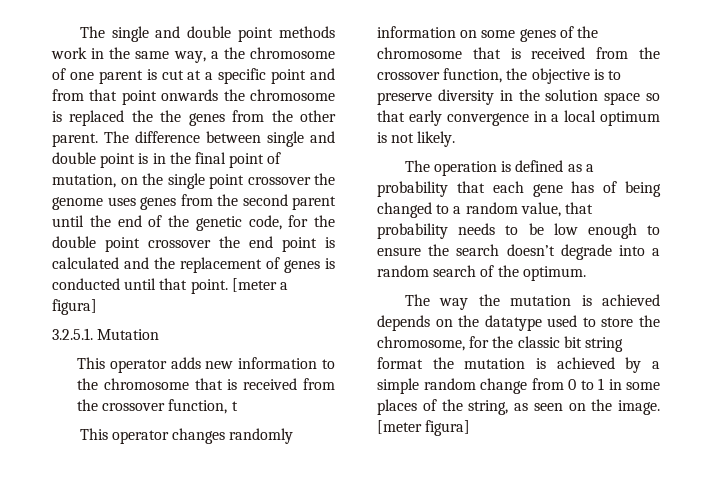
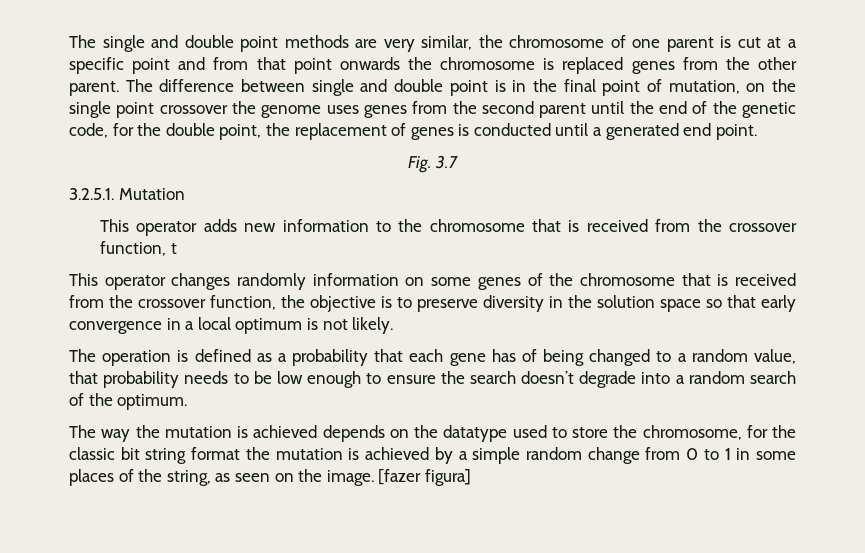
[51,47,219,63] work in the same way, a -> [355,35,473,52] are very similar,
[131,110,182,122] the the -> (624, 65) none
[105,236,335,252] [52,257,149,269] point crossover the end point is calculated and -> [219,124,262,140] point,
[159,278,288,294] [52,299,97,315] that point. [meter a figura] -> [593,123,757,140] [407,155,459,173] a generated end point. // Fig. 3.7
[377,420,422,434] [meter -> [378,469,422,485] [fazer

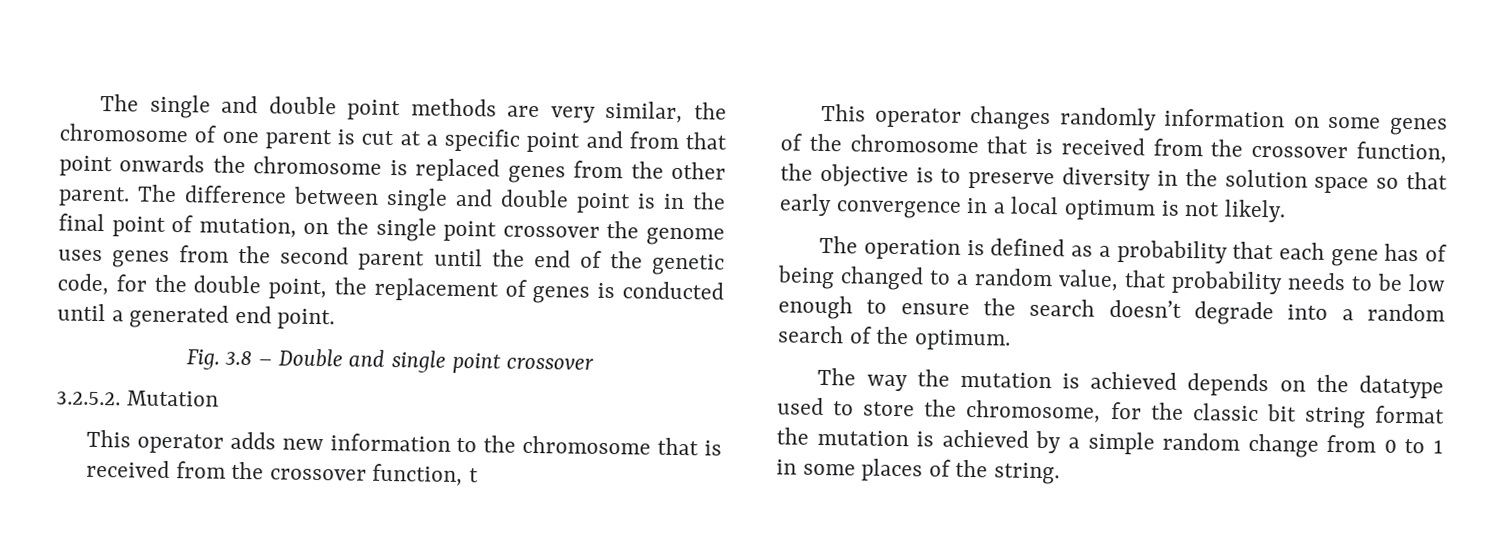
[435,155,459,169] [69,188,114,200] 3.7 // 3.2.5.1. -> [225,348,595,374] [56,391,121,406] 3.8 – Double and single point crossover // 3.2.5.2.
[166,469,471,486] string, as seen on the image. [fazer figura] -> [994,462,1061,485] string.

